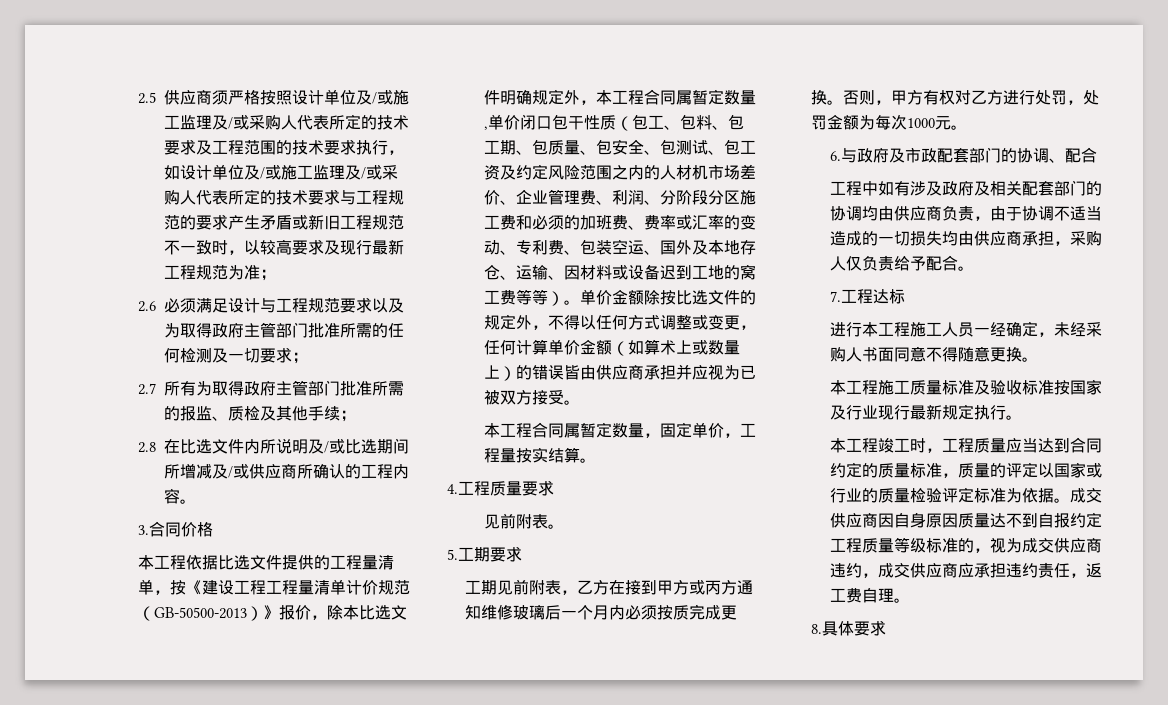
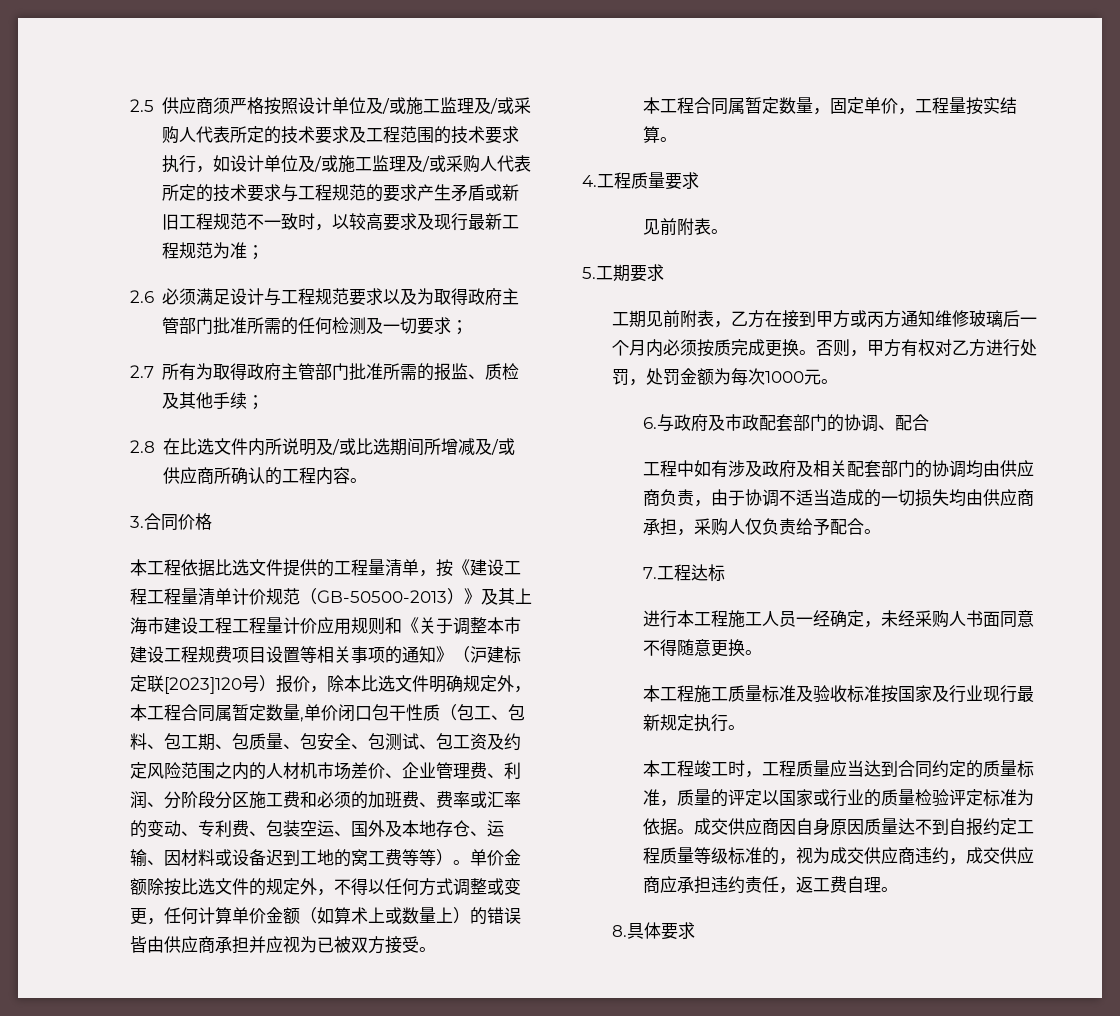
(279, 612) none -> [480,588,532,605] [129,617,521,635] [129,646,521,664] [129,675,276,694] 及其上海市建设工程工程量计价应用规则和《关于调整本市建设工程规费项目设置等相关事项的通知》（沪建标定联[2023]120号）

